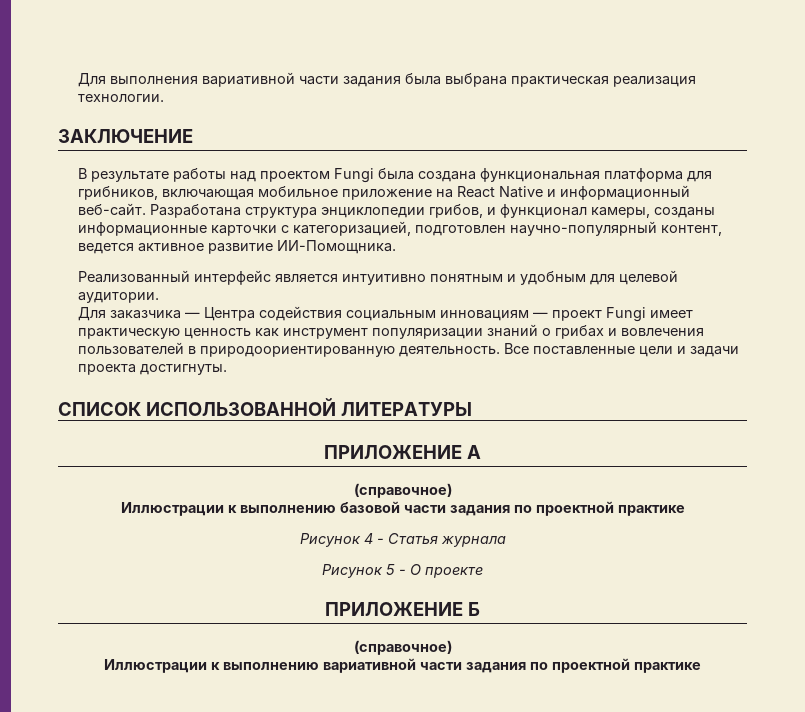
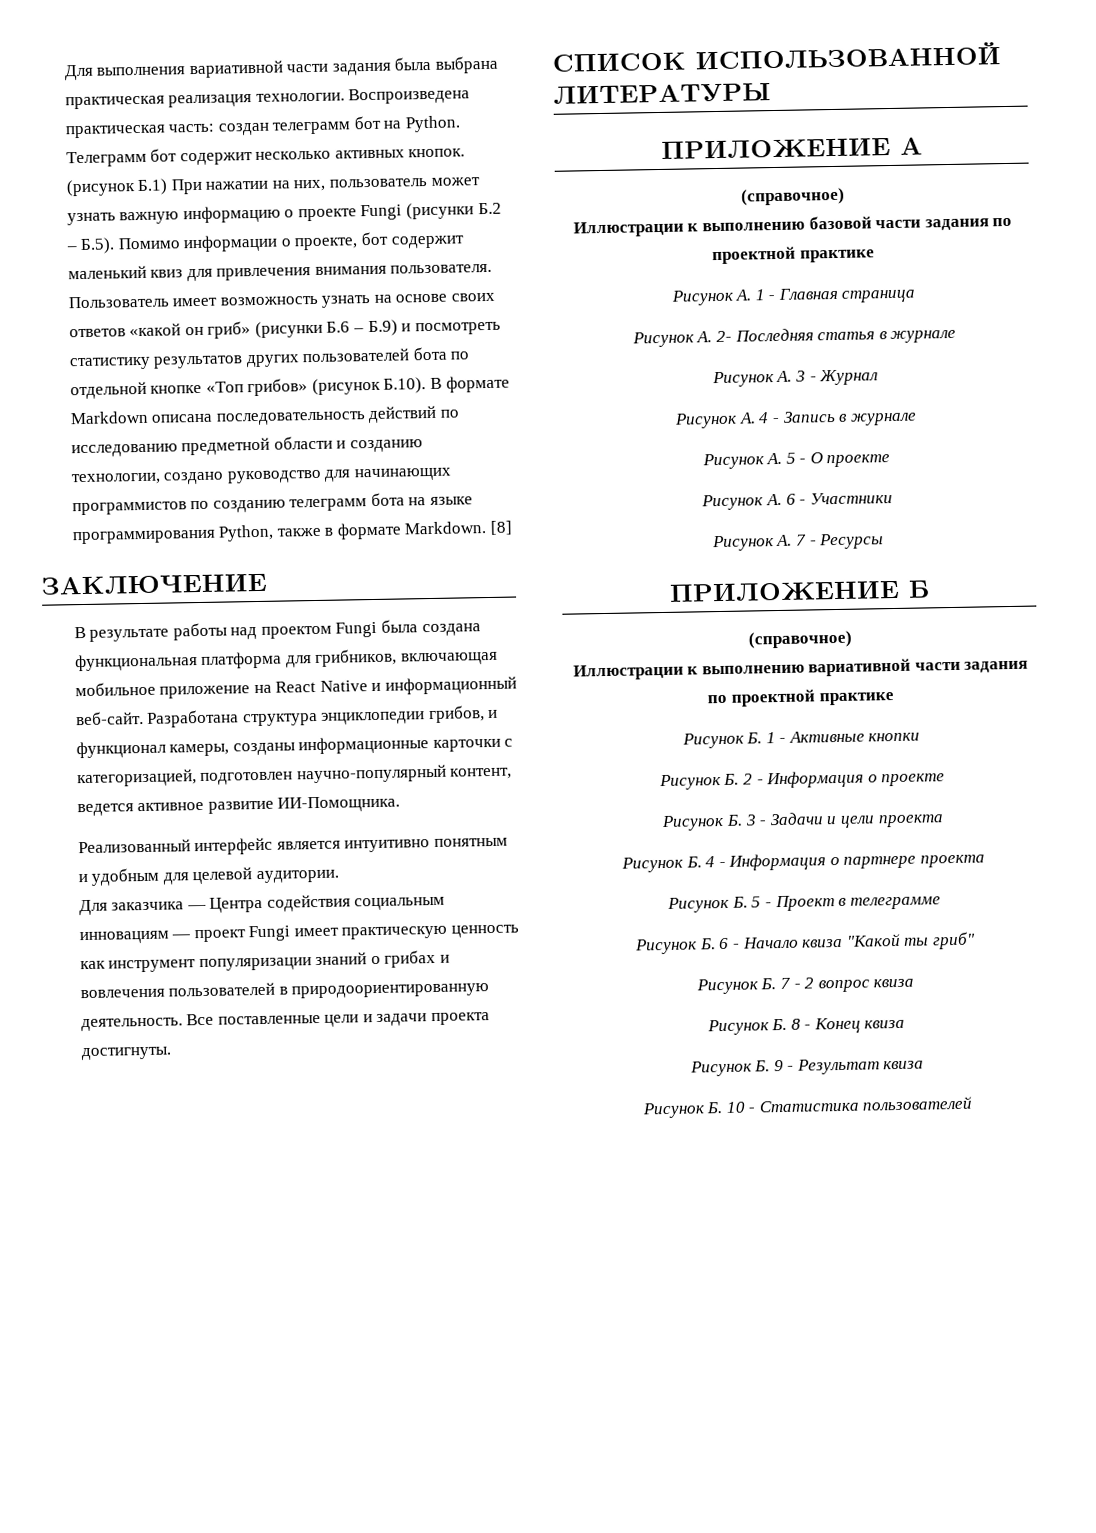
(165, 98) none -> [348,87,471,105] [64,115,462,139] [65,148,466,168] [65,177,480,197] [66,202,502,226] [65,231,465,254] [67,263,493,282] [67,292,496,309] [68,319,501,339] [68,346,470,371] [69,375,510,400] [69,405,459,426] [70,435,423,458] [70,467,452,486] [71,492,474,516] [71,520,513,545] Воспроизведена практическая часть: создан телеграмм бот на Python. Телеграмм бот содержит несколько активных кнопок. (рисунок Б.1) При нажатии на них, пользователь может узнать важную информацию о проекте Fungi (рисунки Б.2 – Б.5). Помимо информации о проекте, бот содержит маленький квиз для привлечения внимания пользователя. Пользователь имеет возможность узнать на основе своих ответов «какой он гриб» (рисунки Б.6 – Б.9) и посмотреть статистику результатов других пользователей бота по отдельной кнопке «Топ грибов» (рисунок Б.10). В формате Markdown описана последовательность действий по исследованию предметной области и созданию технологии, создано руководство для начинающих программистов по созданию телеграмм бота на языке программирования Python, также в формате Markdown. [8]
[363,533,506,547] [322,564,383,578] 4 - Статья журнала // Рисунок -> [735,287,917,303] [631,328,957,348] [711,369,879,388] [674,410,917,429] [701,452,783,470] А. 1 - Главная страница // Рисунок А. 2- Последняя статья в журнале // Рисунок А. 3 - Журнал // Рисунок А. 4 - Запись в журнале // Рисунок А.
(483, 572) none -> [701,492,893,511] [711,533,885,552] // Рисунок А. 6 - Участники // Рисунок А. 7 - Ресурсы
(701, 667) none -> [681,730,921,749] [658,770,946,791] [661,812,944,832] [620,853,986,873] [667,895,941,913] [635,931,976,955] [695,977,915,995] [706,1017,906,1036] [689,1058,925,1077] [641,1096,973,1119] // Рисунок Б. 1 - Активные кнопки // Рисунок Б. 2 - Информация о проекте // Рисунок Б. 3 - Задачи и цели проекта // Рисунок Б. 4 - Информация о партнере проекта // Рисунок Б. 5 - Проект в телеграмме // Рисунок Б. 6 - Начало квиза "Какой ты гриб" // Рисунок Б. 7 - 2 вопрос квиза // Рисунок Б. 8 - Конец квиза // Рисунок Б. 9 - Результат квиза // Рисунок Б. 10 - Статистика пользователей

